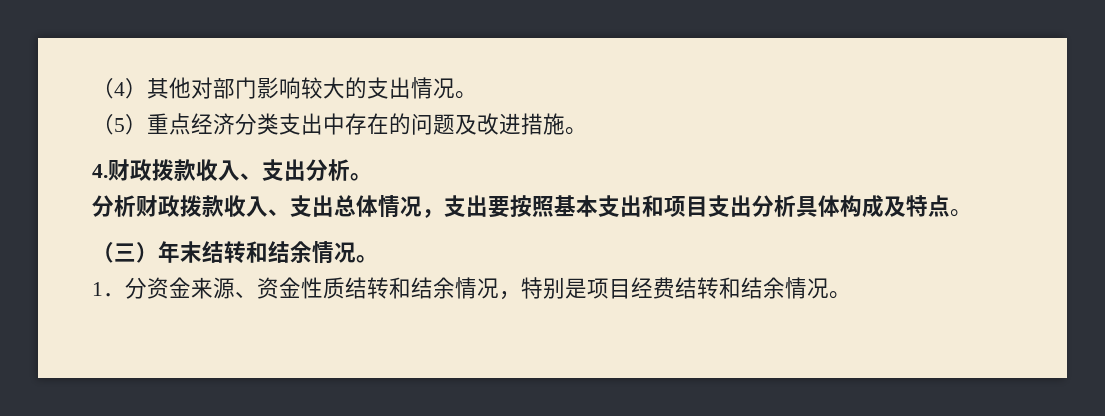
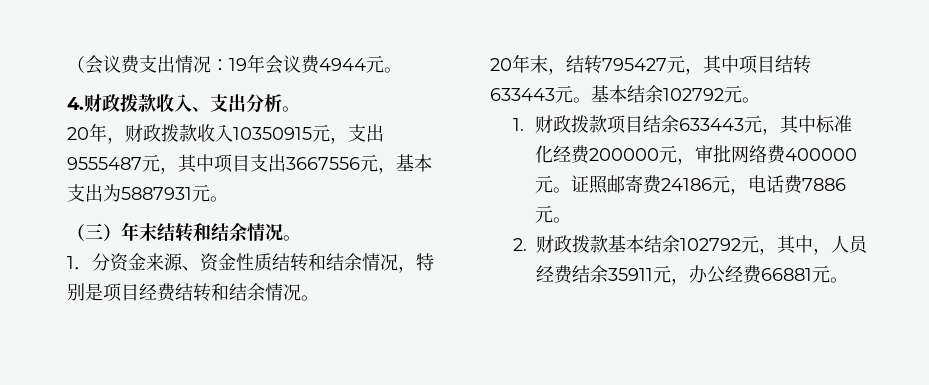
[92,77,477,99] [92,113,565,135] （4）其他对部门影响较大的支出情况。 // （5）重点经济分类支出中存在的问题及改进措施 -> [67,54,384,74] （会议费支出情况：19年会议费4944元
[92,195,950,218] 分析财政拨款收入、支出总体情况，支出要按照基本支出和项目支出分析具体构成及特点 -> [67,123,384,144] [67,154,432,174] [67,184,210,202] 20年，财政拨款收入10350915元，支出9555487元，其中项目支出3667556元，基本支出为5887931元
(851, 295) none -> [490,54,811,75] [490,85,760,103] [512,115,853,135] [535,145,858,165] [535,175,847,195] [535,205,572,223] [512,235,869,255] [535,265,848,285] // 20年末，结转795427元，其中项目结转633443元。基本结余102792元。 // 1.财政拨款项目结余633443元，其中标准化经费200000元，审批网络费400000元。证照邮寄费24186元，电话费7886元。 // 2.财政拨款基本结余102792元，其中，人员经费结余35911元，办公经费66881元。

